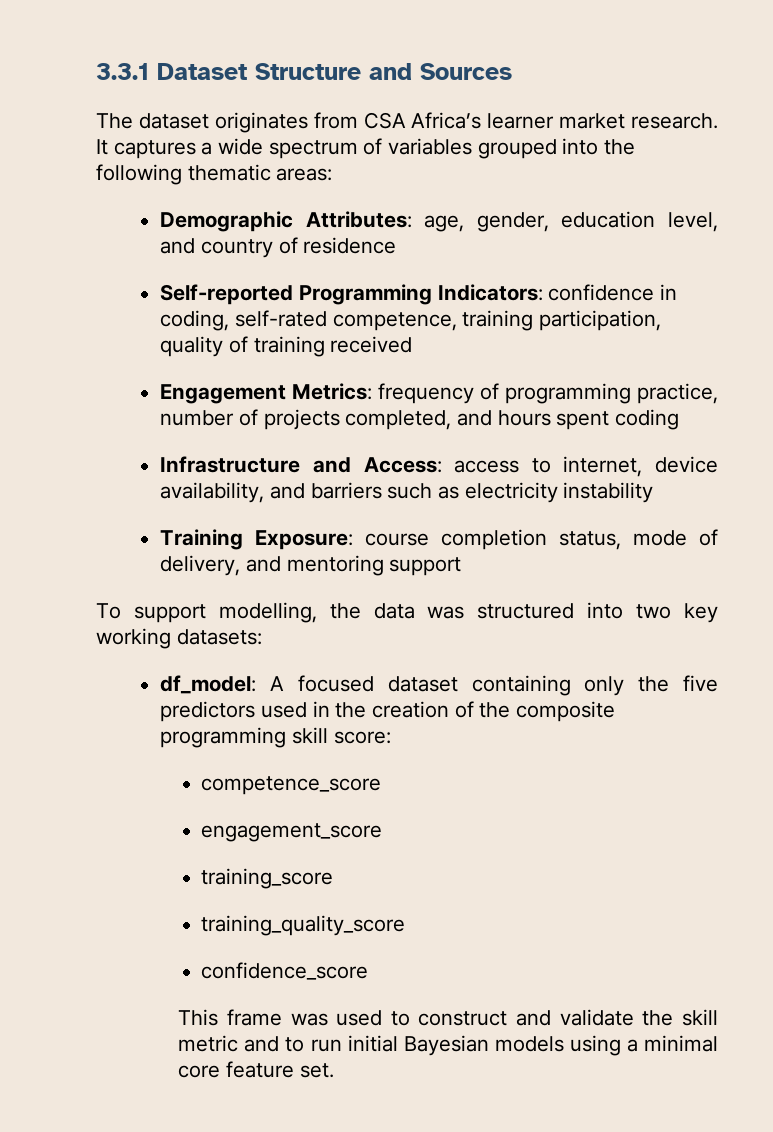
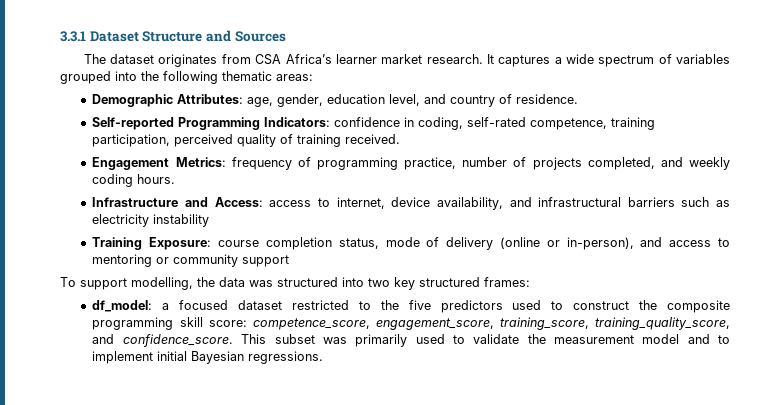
[303,237,397,254] residence -> [516,94,579,104] residence.
(661, 320) none -> [174,134,234,147] perceived
[330,336,413,353] received -> [345,134,401,144] received.
[497,410,610,430] hours spent -> [688,157,730,170] weekly
(679, 419) none -> [137,174,176,184] hours.
(305, 491) none -> [538,197,622,207] infrastructural
[160,555,384,576] delivery, and mentoring -> [446,237,730,250] [92,254,239,267] delivery (online or in-person), and access to mentoring or community
[96,628,262,649] working datasets: -> [419,277,530,287] structured frames:
[270,676,285,691] A -> [162,303,170,310] a
[471,675,625,696] containing only -> [292,300,371,310] restricted to
[312,701,474,718] in the creation of -> [551,301,630,310] to construct
[201,776,382,795] [201,823,383,842] [201,868,334,889] [201,915,406,936] [201,962,369,980] [178,1009,718,1026] [178,1035,239,1052] // competence_score // engagement_score // training_score // training_quality_score // confidence_score // This frame was used to construct and validate the skill metric -> [252,317,730,330] [92,334,680,347] competence_score, engagement_score, training_score, training_quality_score, and confidence_score. This subset was primarily used to validate the measurement model
[310,1039,342,1052] run -> [92,351,154,364] implement
[494,1035,718,1056] [178,1061,334,1078] models using a minimal core feature set. -> [248,351,324,364] regressions.

